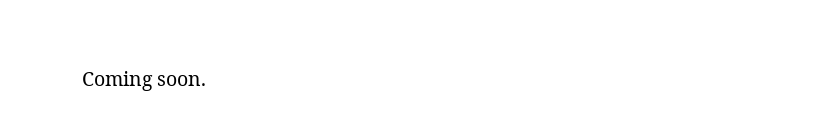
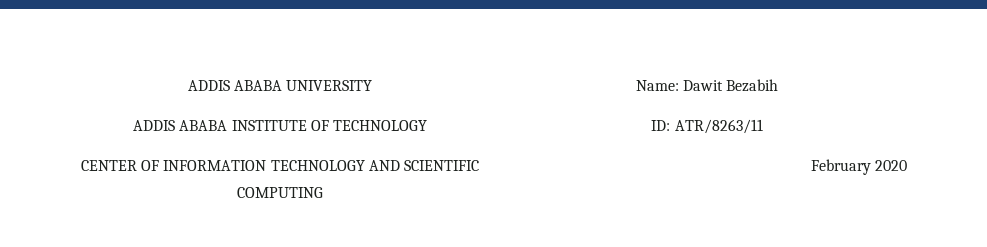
[82,71,207,91] Coming soon. -> [187,80,373,91] [133,120,427,131] [81,160,479,171] [237,187,323,198] [635,79,779,92] [651,119,763,134] [810,159,907,175] ADDIS ABABA UNIVERSITY // ADDIS ABABA INSTITUTE OF TECHNOLOGY // CENTER OF INFORMATION TECHNOLOGY AND SCIENTIFIC COMPUTING // Name: Dawit Bezabih // ID: ATR/8263/11 // February 2020

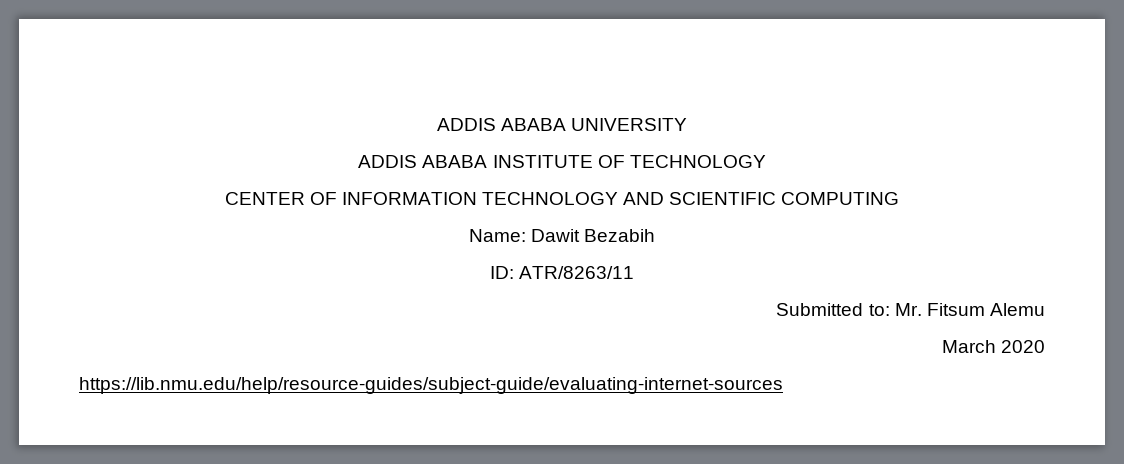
[810,159,871,175] February -> [776,303,1045,316] [941,340,996,353] Submitted to: Mr. Fitsum Alemu // March
(907, 165) none -> [79,377,783,394] // https://lib.nmu.edu/help/resource-guides/subject-guide/evaluating-internet-sources

